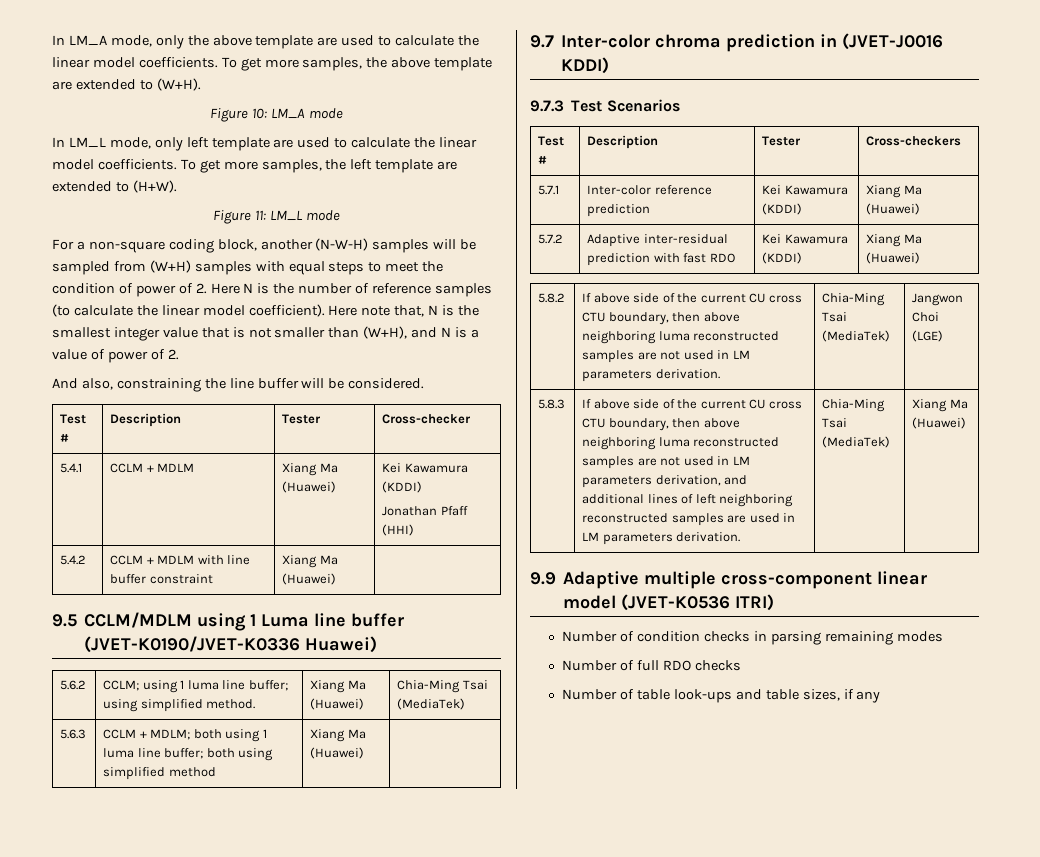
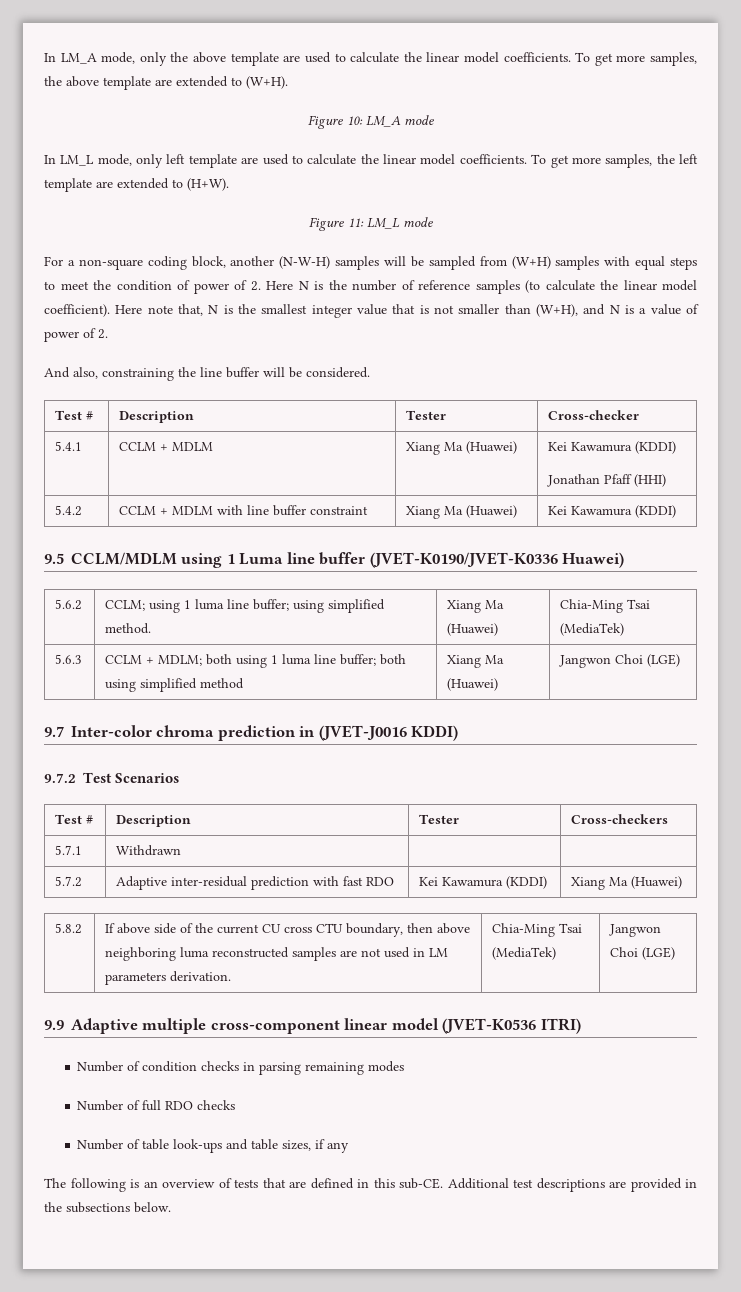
(337, 579) none -> [548,505,677,518] Kei Kawamura (KDDI)
(365, 753) none -> [559,654,681,668] Jangwon Choi (LGE)
[530,100,564,112] 9.7.3 -> [44,773,76,783] 9.7.2
[587,185,712,195] [587,204,651,217] [762,185,848,195] [762,203,803,215] [866,185,922,198] [866,203,921,215] Inter-color reference prediction | Kei Kawamura (KDDI) | Xiang Ma (Huawei) -> [116,845,182,856] Withdrawn | |
[538,399,566,409] [582,399,802,409] [582,418,740,431] [582,437,780,450] [582,456,750,469] [582,475,748,488] [582,494,794,507] [582,513,796,526] [582,532,741,545] [822,399,886,412] [822,418,848,428] [822,436,891,448] [912,399,968,412] [912,417,967,429] // 5.8.3 | If above side of the current CU cross CTU boundary, then above neighboring luma reconstructed samples are not used in LM parameters derivation, and additional lines of left neighboring reconstructed samples are used in LM parameters derivation. | Chia-Ming Tsai (MediaTek) | Xiang Ma (Huawei) -> (676, 953) none
(881, 697) none -> [44,1178,697,1192] [44,1202,171,1213] // The following is an overview of tests that are defined in this sub-CE. Additional test descriptions are provided in the subsections below.

